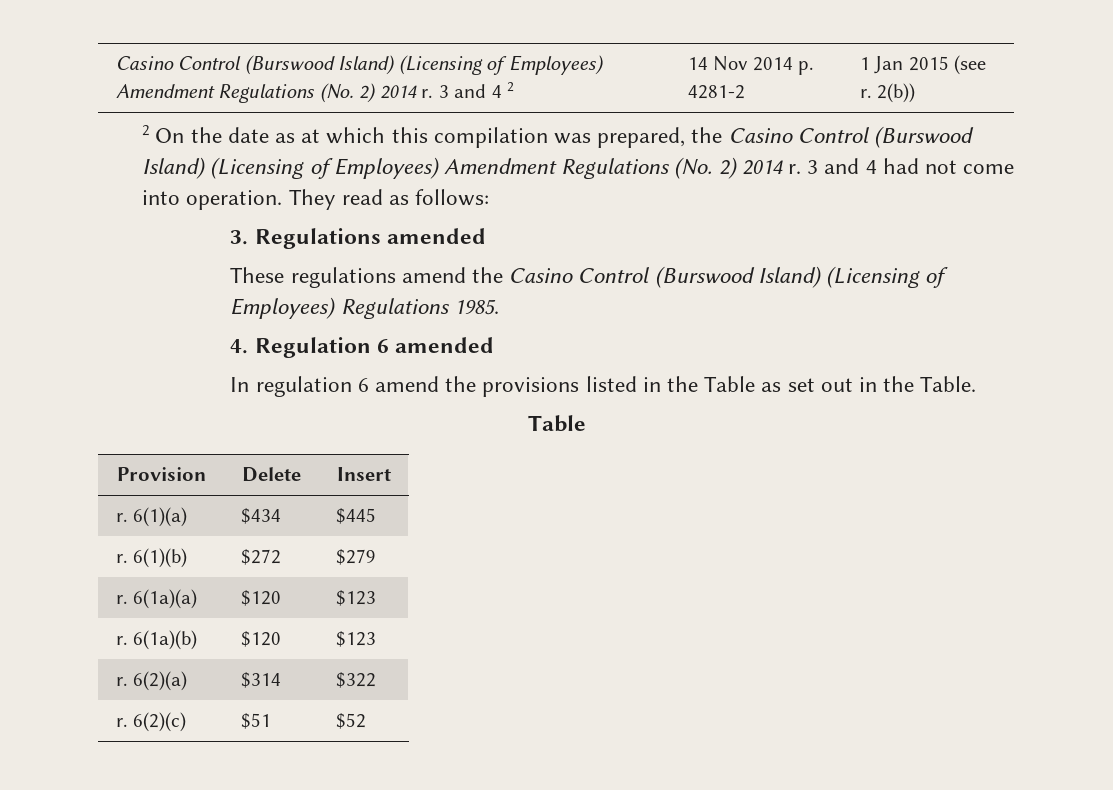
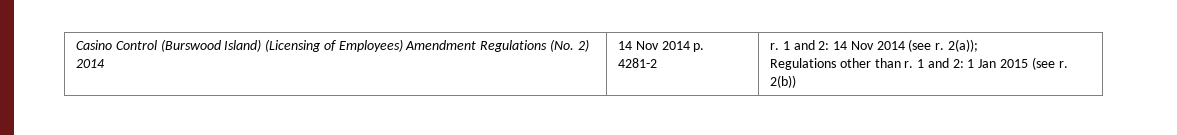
[421,82,515,98] r. 3 and 4 2 -> (105, 63) none
(745, 92) none -> [769,39,979,52] [769,58,964,70] r. 1 and 2: 14 Nov 2014 (see r. 2(a)); // Regulations other than r. 1 and 2:
[142,125,975,148] [142,157,1015,179] [142,189,490,210] [230,228,486,249] [230,266,949,288] [230,297,499,319] [230,337,494,358] [230,376,977,397] [527,415,586,432] [116,467,206,481] [241,467,301,482] [336,467,391,481] [115,507,188,527] [240,508,281,524] [335,508,376,524] [115,548,188,568] [240,549,281,565] [335,549,376,565] [115,589,198,609] [240,590,281,606] [335,590,376,606] [115,630,198,650] [240,631,281,647] [335,631,376,647] [115,671,188,691] [240,672,281,688] [335,672,376,688] [115,712,187,732] [240,713,271,729] [335,713,366,729] // 2 On the date as at which this compilation was prepared, the Casino Control (Burswood Island) (Licensing of Employees) Amendment Regulations (No. 2) 2014 r. 3 and 4 had not come into operation. They read as follows: // 3. Regulations amended // These regulations amend the Casino Control (Burswood Island) (Licensing of Employees) Regulations 1985. // 4. Regulation 6 amended // In regulation 6 amend the provisions listed in the Table as set out in the Table. // Table // Provision | Delete | Insert // r. 6(1)(a) | $434 | $445 // r. 6(1)(b) | $272 | $279 // r. 6(1a)(a) | $120 | $123 // r. 6(1a)(b) | $120 | $123 // r. 6(2)(a) | $314 | $322 // r. 6(2)(c) | $51 | $52 -> (796, 81) none

